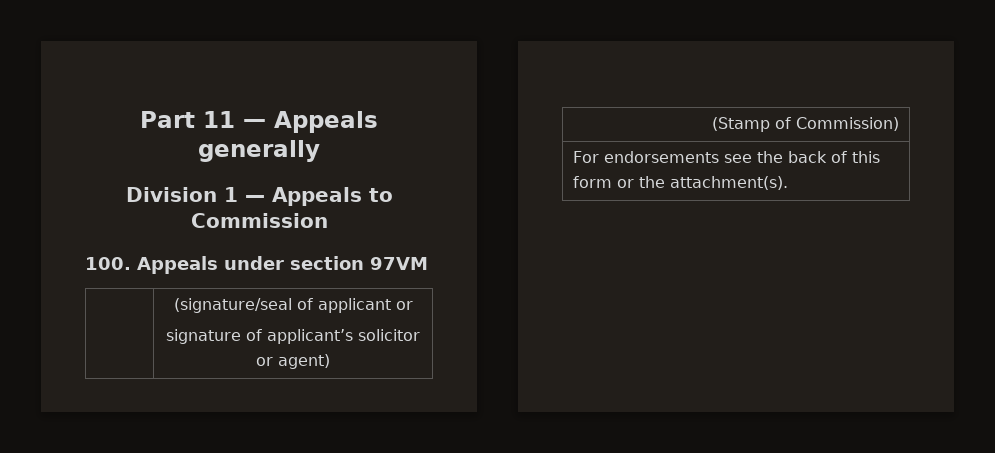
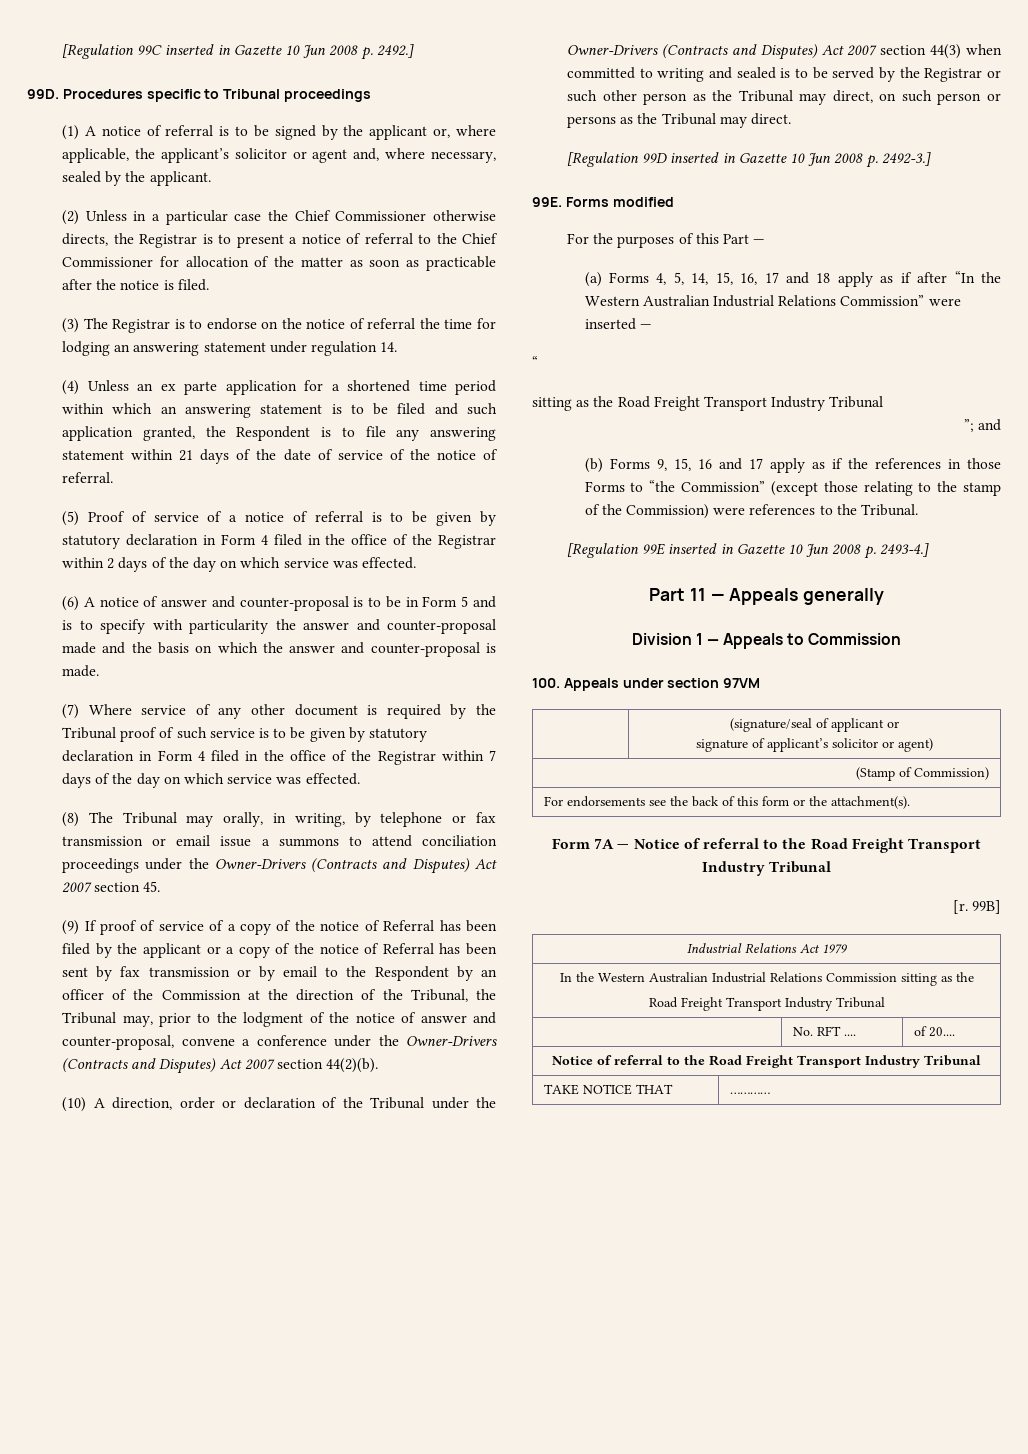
(140, 119) none -> [62,44,414,60] [27,89,371,102] [62,125,496,140] [62,148,497,163] [62,171,211,186] [62,210,496,225] [62,233,498,248] [62,256,496,271] [62,279,209,291] [62,318,497,333] [62,341,398,356] [62,380,497,395] [62,403,498,418] [62,426,497,441] [62,449,499,464] [62,472,114,483] [62,511,496,526] [62,534,497,549] [62,557,416,572] [62,596,497,611] [62,619,497,634] [62,642,496,657] [62,665,100,677] [62,704,496,719] [62,727,427,742] [62,750,496,765] [62,773,360,788] [62,812,497,827] [62,835,498,847] [62,858,497,874] [62,881,161,893] [62,920,497,935] [62,943,497,958] [62,966,497,981] [62,989,496,1002] [62,1012,496,1027] [62,1035,497,1050] [62,1058,379,1074] [62,1097,497,1112] [567,44,1002,60] [567,67,1001,82] [567,90,1001,105] [567,113,792,128] [567,152,931,168] [532,197,674,207] [567,233,766,248] [584,271,1002,287] [584,295,961,307] [584,318,652,330] [532,356,538,368] [532,396,884,411] [963,419,1001,432] [584,458,1001,473] [584,480,1001,496] [584,504,918,519] [567,543,929,559] [Regulation 99C inserted in Gazette 10 Jun 2008 p. 2492.] // 99D. Procedures specific to Tribunal proceedings // (1) A notice of referral is to be signed by the applicant or, where applicable, the applicant’s solicitor or agent and, where necessary, sealed by the applicant. // (2) Unless in a particular case the Chief Commissioner otherwise directs, the Registrar is to present a notice of referral to the Chief Commissioner for allocation of the matter as soon as practicable after the notice is filed. // (3) The Registrar is to endorse on the notice of referral the time for lodging an answering statement under regulation 14. // (4) Unless an ex parte application for a shortened time period within which an answering statement is to be filed and such application granted, the Respondent is to file any answering statement within 21 days of the date of service of the notice of referral. // (5) Proof of service of a notice of referral is to be given by statutory declaration in Form 4 filed in the office of the Registrar within 2 days of the day on which service was effected. // (6) A notice of answer and counter-proposal is to be in Form 5 and is to specify with particularity the answer and counter-proposal made and the basis on which the answer and counter-proposal is made. // (7) Where service of any other document is required by the Tribunal proof of such service is to be given by statutory declaration in Form 4 filed in the office of the Registrar within 7 days of the day on which service was effected. // (8) The Tribunal may orally, in writing, by telephone or fax transmission or email issue a summons to attend conciliation proceedings under the Owner-Drivers (Contracts and Disputes) Act 2007 section 45. // (9) If proof of service of a copy of the notice of Referral has been filed by the applicant or a copy of the notice of Referral has been sent by fax transmission or by email to the Respondent by an officer of the Commission at the direction of the Tribunal, the Tribunal may, prior to the lodgment of the notice of answer and counter-proposal, convene a conference under the Owner-Drivers (Contracts and Disputes) Act 2007 section 44(2)(b). // (10) A direction, order or declaration of the Tribunal under the Owner-Drivers (Contracts and Disputes) Act 2007 section 44(3) when committed to writing and sealed is to be served by the Registrar or such other person as the Tribunal may direct, on such person or persons as the Tribunal may direct. // [Regulation 99D inserted in Gazette 10 Jun 2008 p. 2492-3.] // 99E. Forms modified // For the purposes of this Part — // (a) Forms 4, 5, 14, 15, 16, 17 and 18 apply as if after “In the Western Australian Industrial Relations Commission” were inserted — // “ // sitting as the Road Freight Transport Industry Tribunal // ”; and // (b) Forms 9, 15, 16 and 17 apply as if the references in those Forms to “the Commission” (except those relating to the stamp of the Commission) were references to the Tribunal. // [Regulation 99E inserted in Gazette 10 Jun 2008 p. 2493-4.] //
(789, 183) none -> [552,838,981,853] [701,861,832,876] [952,900,1001,914] [687,943,848,954] [559,972,974,986] [648,997,885,1011] [793,1026,857,1036] [914,1026,956,1037] [552,1055,981,1068] [544,1084,674,1095] [730,1092,771,1094] // Form 7A — Notice of referral to the Road Freight Transport Industry Tribunal // [r. 99B] // Industrial Relations Act 1979 // In the Western Australian Industrial Relations Commission sitting as the // Road Freight Transport Industry Tribunal // | No. RFT .... | of 20.... // Notice of referral to the Road Freight Transport Industry Tribunal // TAKE NOTICE THAT | …………

